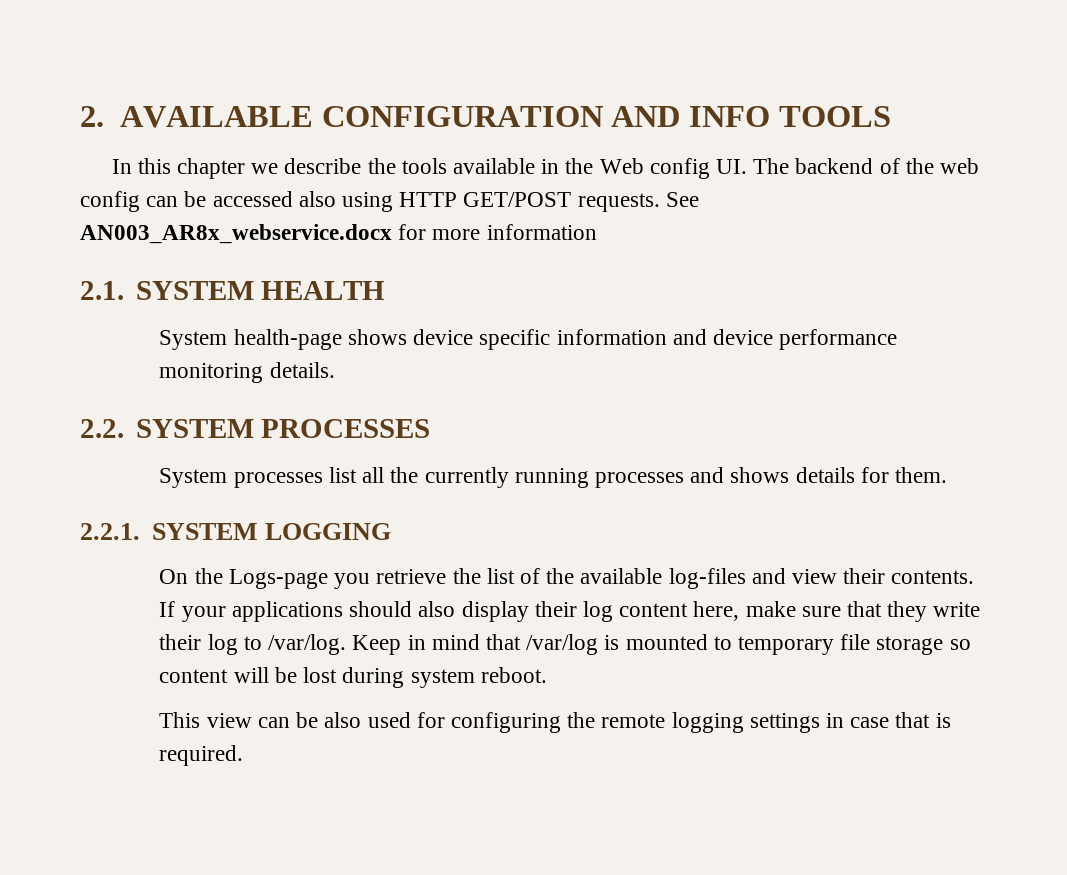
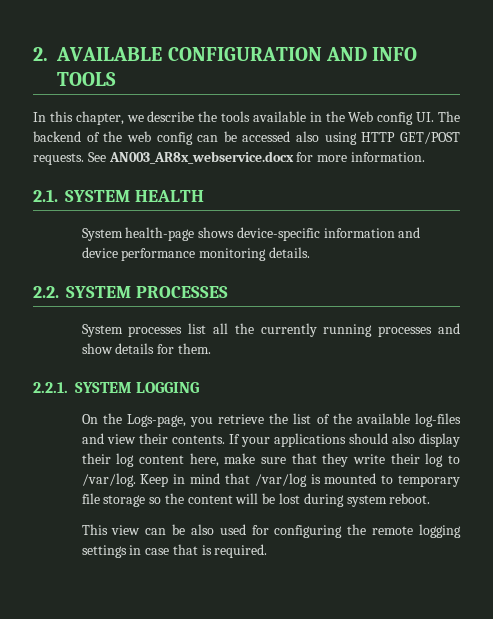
[176,158,245,179] chapter -> [75,111,124,125] chapter,
[486,224,597,240] information -> [350,152,425,162] information.
[413,329,551,350] device specific -> [236,227,320,241] device-specific
[730,467,790,483] shows -> [81,343,113,354] show
[228,569,328,589] Logs-page -> [126,414,186,427] Logs-page,
(971, 644) none -> [164,493,184,504] the

